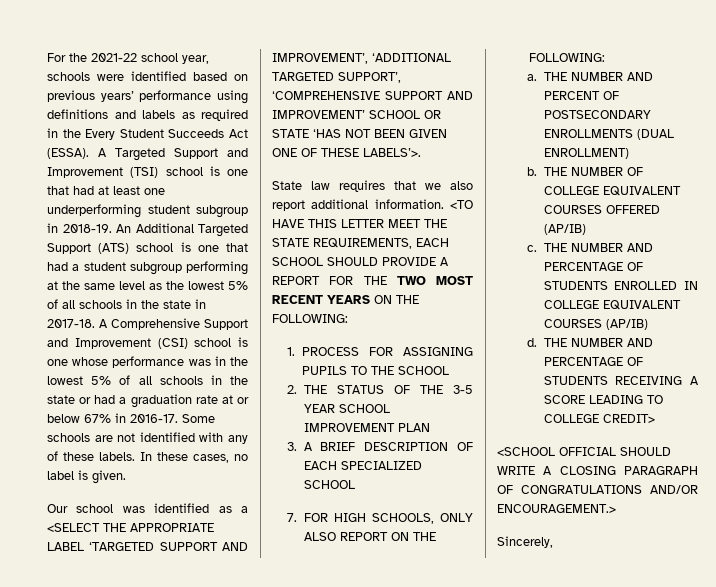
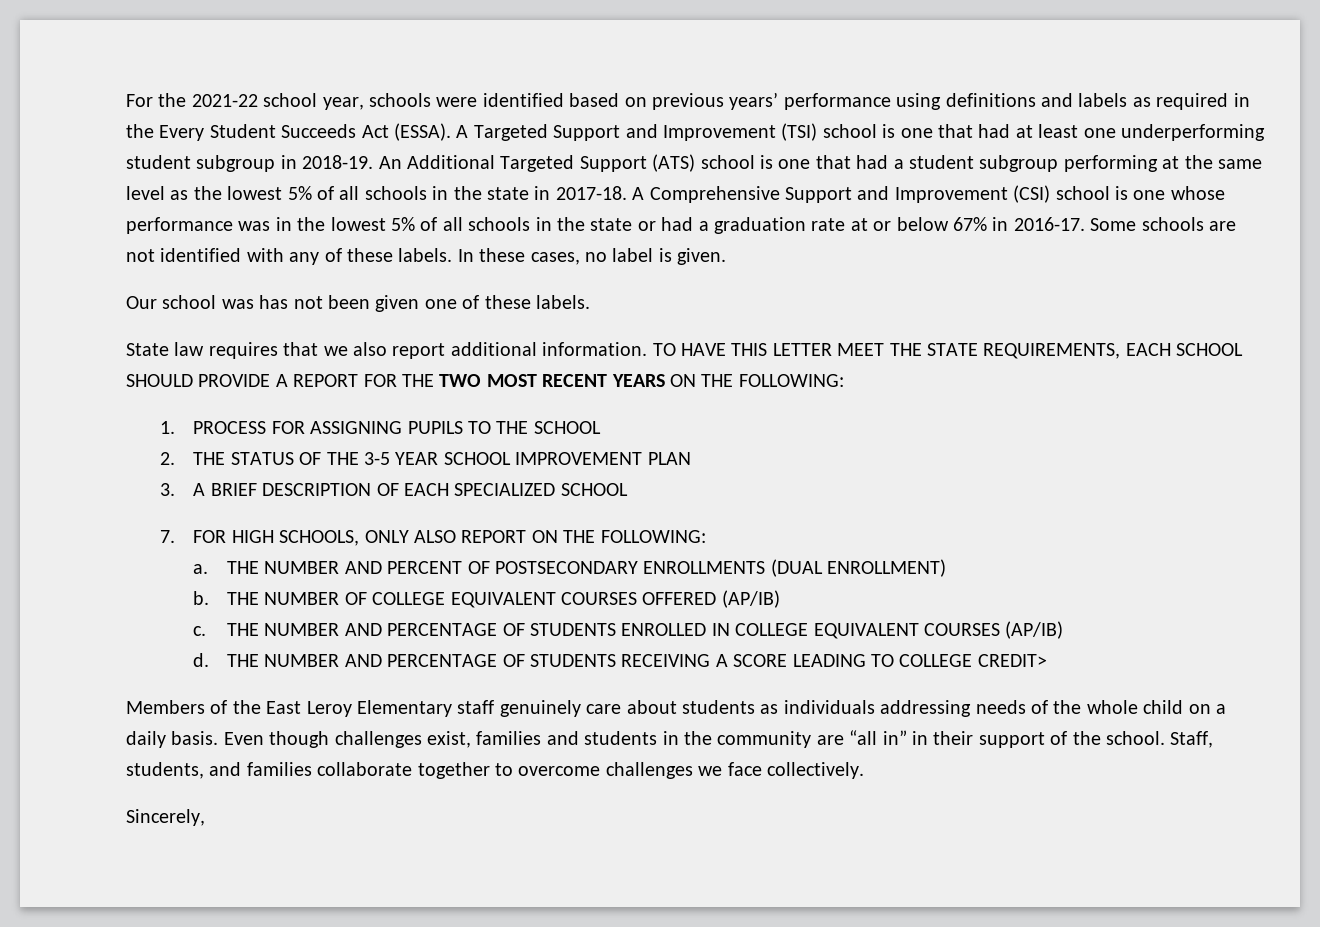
[154,503,249,513] [47,523,214,532] [47,542,249,551] [272,53,451,64] [272,72,401,83] [272,91,473,100] [272,110,441,119] [272,129,447,138] [272,148,421,157] identified as a <SELECT THE APPROPRIATE LABEL ‘TARGETED SUPPORT AND IMPROVEMENT’, ‘ADDITIONAL TARGETED SUPPORT’, ‘COMPREHENSIVE SUPPORT AND IMPROVEMENT’ SCHOOL OR STATE ‘HAS NOT BEEN GIVEN ONE OF THESE LABELS’>. -> [259,295,590,312] has not been given one of these labels.
[450,200,473,209] <TO -> [652,343,676,356] TO
[497,447,671,456] [497,466,698,475] [497,485,698,494] [497,504,616,513] <SCHOOL OFFICIAL SHOULD WRITE A CLOSING PARAGRAPH OF CONGRATULATIONS AND/OR ENCOURAGEMENT.> -> [126,700,1226,717] [126,730,1214,748] [126,762,864,779] Members of the East Leroy Elementary staff genuinely care about students as individuals addressing needs of the whole child on a daily basis. Even though challenges exist, families and students in the community are “all in” in their support of the school. Staff, students, and families collaborate together to overcome challenges we face collectively.

